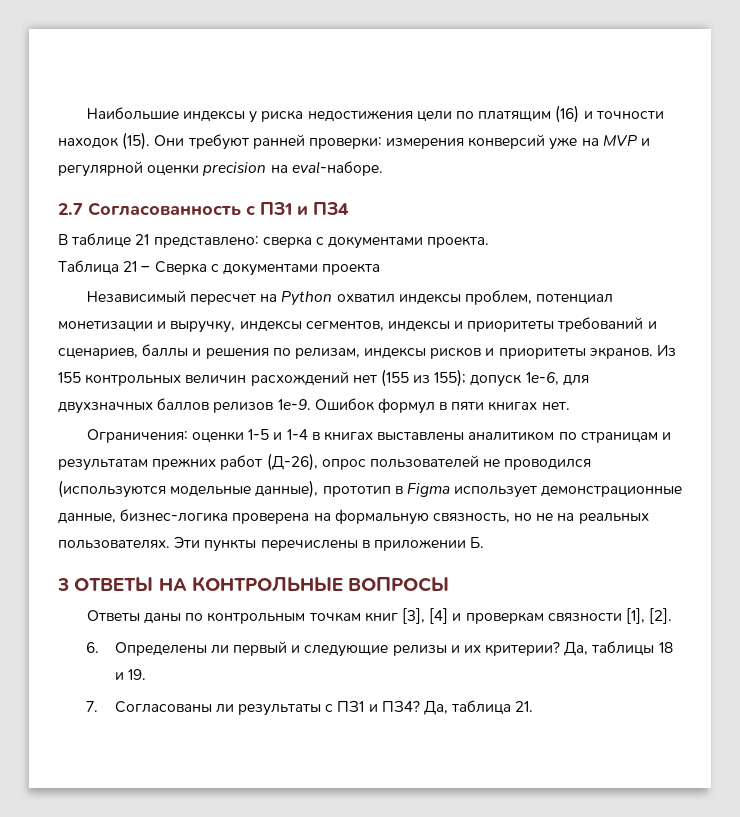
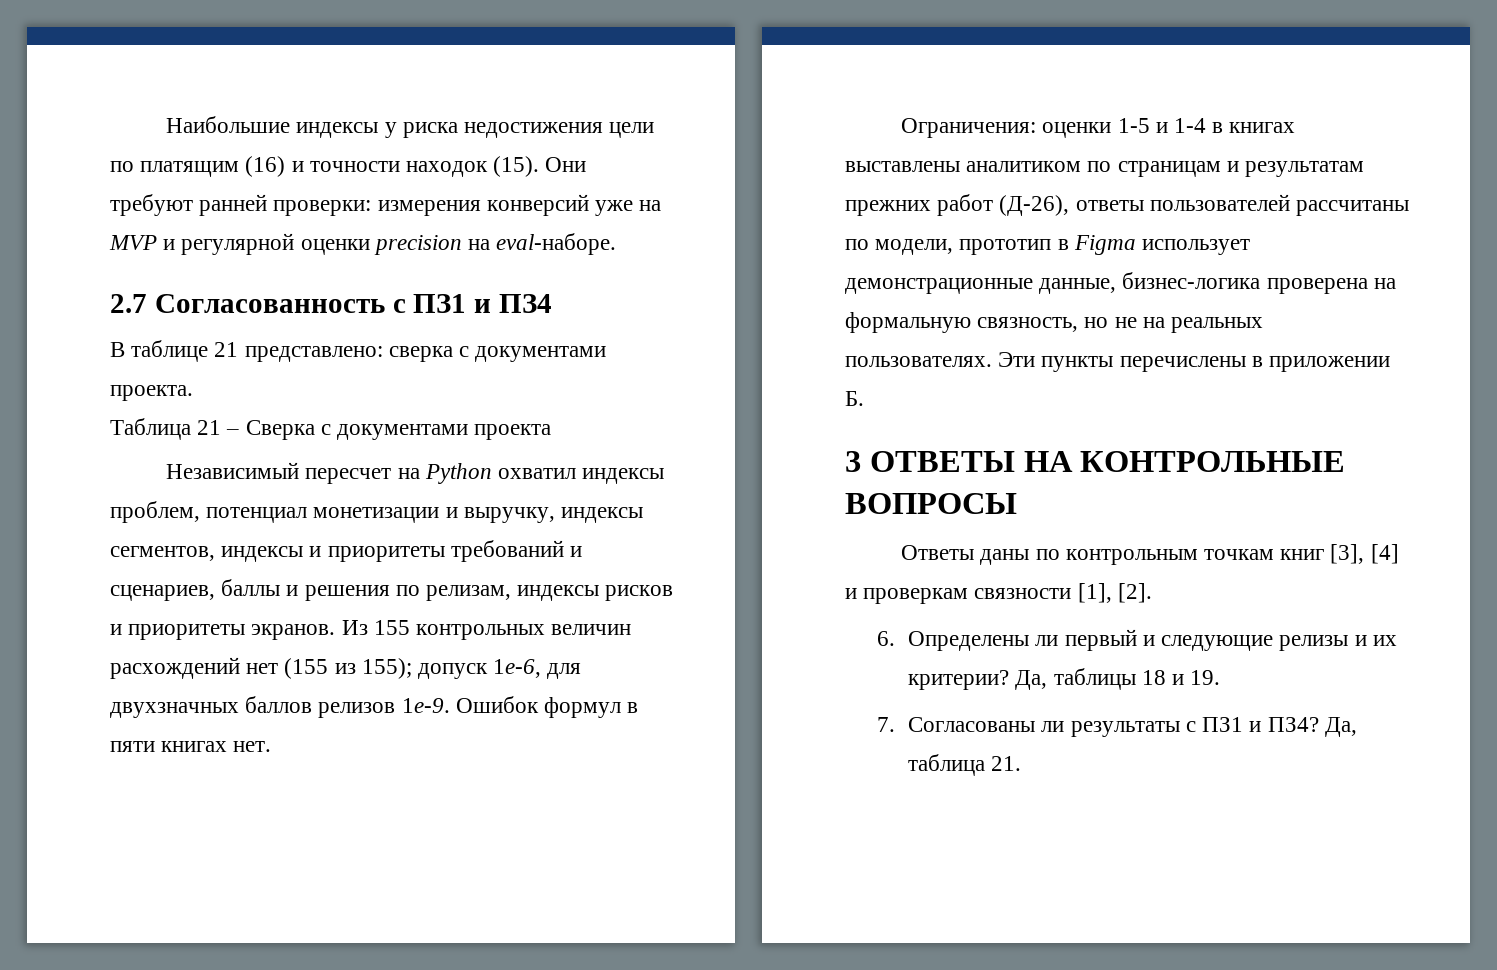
[321,455,592,470] [58,480,319,498] опрос пользователей не проводился (используются модельные данные), -> [1075,194,1410,216] [845,239,954,255] ответы пользователей рассчитаны по модели,

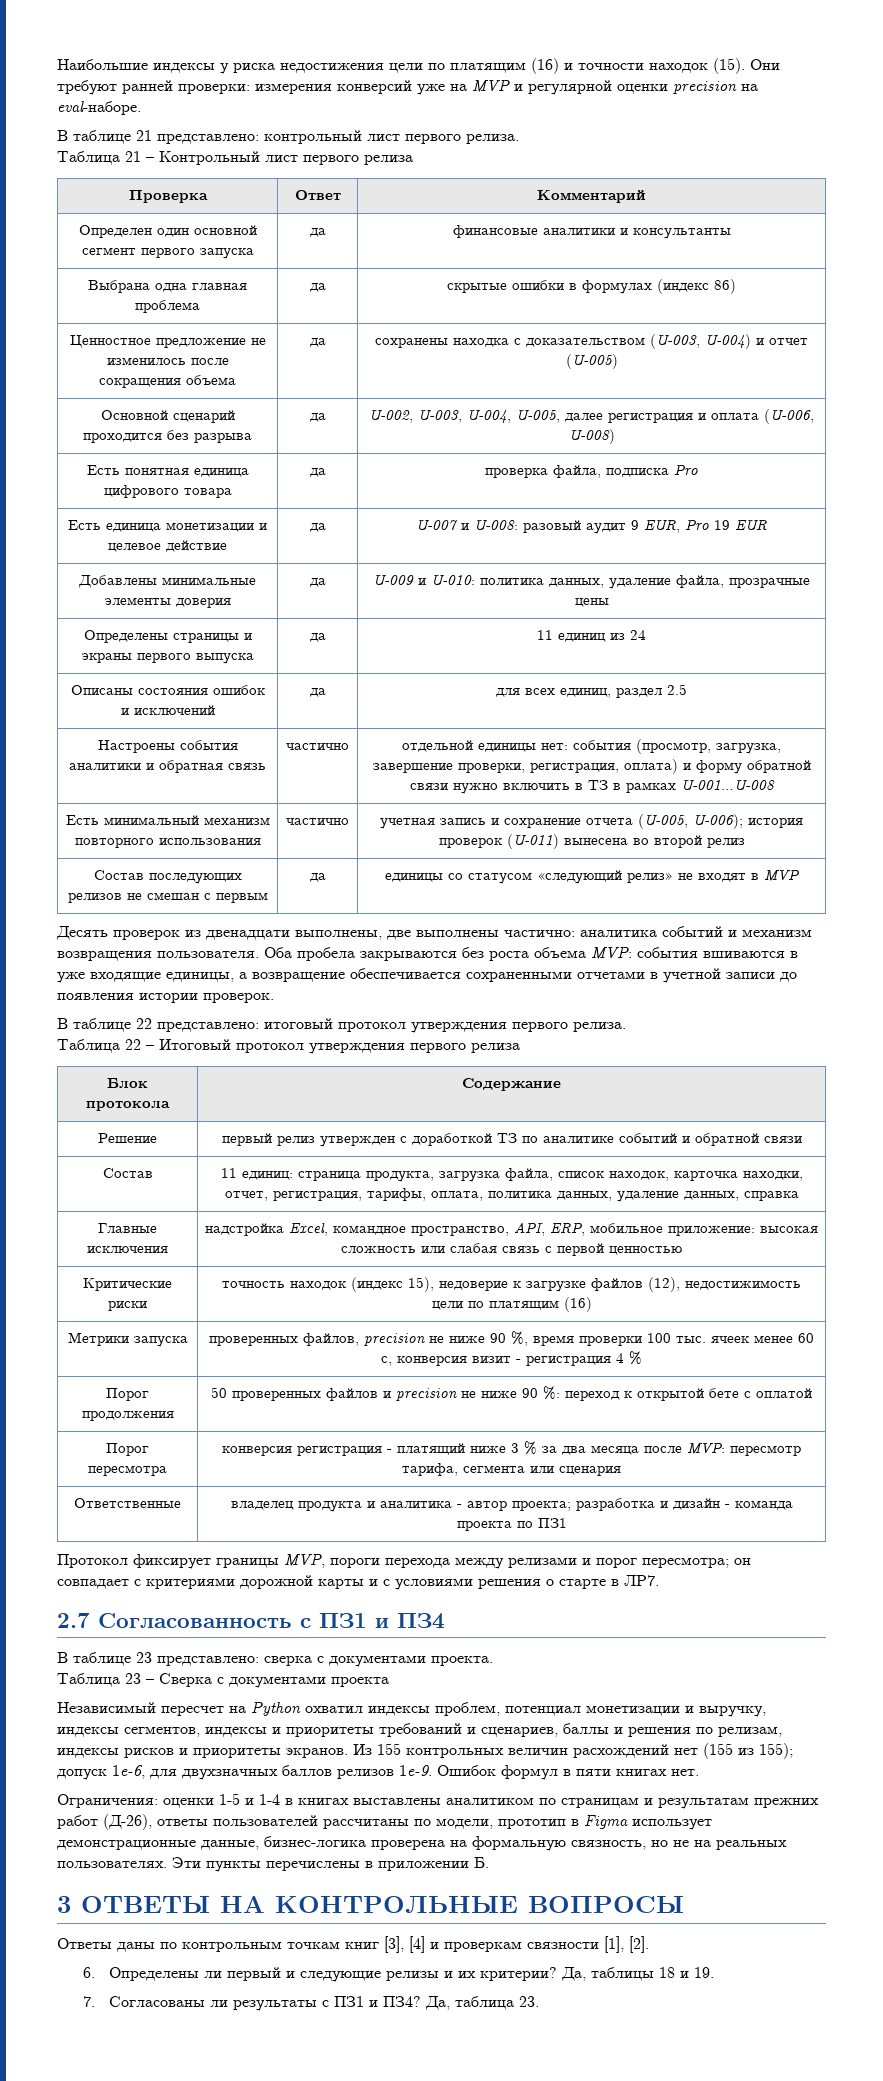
(617, 244) none -> [57,130,519,144] [57,151,413,165] [128,190,208,203] [294,190,341,200] [537,190,646,203] [78,225,257,238] [81,247,254,259] [309,228,326,237] [452,225,731,239] [88,280,247,293] [135,300,200,313] [309,283,326,292] [447,279,736,294] [69,335,266,348] [106,357,229,365] [99,375,236,388] [309,338,326,347] [375,334,808,349] [565,354,618,369] [100,410,235,423] [83,430,252,443] [309,413,326,422] [369,409,814,424] [568,429,615,444] [86,465,249,477] [103,485,232,498] [309,468,326,477] [485,464,698,478] [68,520,267,532] [108,540,227,552] [309,523,326,532] [416,519,767,534] [78,575,256,588] [104,597,231,608] [309,578,326,587] [373,575,810,589] [574,598,609,607] [83,630,252,643] [81,653,254,664] [309,633,326,642] [537,630,646,642] [70,685,266,695] [120,705,215,715] [309,688,326,697] [496,684,687,698] [97,740,238,753] [69,760,266,773] [286,743,349,750] [402,739,781,754] [372,759,811,774] [409,780,775,794] [65,815,270,825] [74,838,261,848] [286,818,349,825] [380,814,803,829] [438,834,745,849] [93,870,242,884] [67,892,268,903] [309,873,326,882] [385,869,799,884] [56,926,812,940] [57,946,798,961] [57,968,797,983] [57,993,274,1003] [57,1018,626,1033] [57,1039,520,1054] [107,1078,148,1088] [86,1101,170,1111] [462,1078,561,1091] [98,1133,157,1143] [221,1133,802,1147] [102,1168,153,1178] [220,1168,803,1182] [224,1188,799,1202] [98,1223,157,1233] [87,1246,168,1253] [205,1222,818,1236] [341,1243,682,1256] [83,1278,172,1291] [108,1301,147,1311] [222,1277,801,1292] [431,1297,592,1312] [67,1332,188,1347] [209,1331,814,1346] [381,1351,642,1366] [106,1388,149,1401] [81,1411,174,1421] [211,1386,812,1401] [106,1443,149,1456] [88,1465,167,1476] [222,1441,801,1456] [402,1463,621,1476] [74,1498,181,1508] [230,1498,793,1512] [456,1518,567,1531] [57,1553,751,1569] [57,1575,659,1590] // В таблице 21 представлено: контрольный лист первого релиза. // Таблица 21 – Контрольный лист первого релиза // Проверка | Ответ | Комментарий // Определен один основной сегмент первого запуска | да | финансовые аналитики и консультанты // Выбрана одна главная проблема | да | скрытые ошибки в формулах (индекс 86) // Ценностное предложение не изменилось после сокращения объема | да | сохранены находка с доказательством (U-003, U-004) и отчет (U-005) // Основной сценарий проходится без разрыва | да | U-002, U-003, U-004, U-005, далее регистрация и оплата (U-006, U-008) // Есть понятная единица цифрового товара | да | проверка файла, подписка Pro // Есть единица монетизации и целевое действие | да | U-007 и U-008: разовый аудит 9 EUR, Pro 19 EUR // Добавлены минимальные элементы доверия | да | U-009 и U-010: политика данных, удаление файла, прозрачные цены // Определены страницы и экраны первого выпуска | да | 11 единиц из 24 // Описаны состояния ошибок и исключений | да | для всех единиц, раздел 2.5 // Настроены события аналитики и обратная связь | частично | отдельной единицы нет: события (просмотр, загрузка, завершение проверки, регистрация, оплата) и форму обратной связи нужно включить в ТЗ в рамках U-001…U-008 // Есть минимальный механизм повторного использования | частично | учетная запись и сохранение отчета (U-005, U-006); история проверок (U-011) вынесена во второй релиз // Состав последующих релизов не смешан с первым | да | единицы со статусом «следующий релиз» не входят в MVP // Десять проверок из двенадцати выполнены, две выполнены частично: аналитика событий и механизм возвращения пользователя. Оба пробела закрываются без роста объема MVP: события вшиваются в уже входящие единицы, а возвращение обеспечивается сохраненными отчетами в учетной записи до появления истории проверок. // В таблице 22 представлено: итоговый протокол утверждения первого релиза. // Таблица 22 – Итоговый протокол утверждения первого релиза // Блок протокола | Содержание // Решение | первый релиз утвержден с доработкой ТЗ по аналитике событий и обратной связи // Состав | 11 единиц: страница продукта, загрузка файла, список находок, карточка находки, отчет, регистрация, тарифы, оплата, политика данных, удаление данных, справка // Главные исключения | надстройка Excel, командное пространство, API, ERP, мобильное приложение: высокая сложность или слабая связь с первой ценностью // Критические риски | точность находок (индекс 15), недоверие к загрузке файлов (12), недостижимость цели по платящим (16) // Метрики запуска | проверенных файлов, precision не ниже 90 %, время проверки 100 тыс. ячеек менее 60 с, конверсия визит - регистрация 4 % // Порог продолжения | 50 проверенных файлов и precision не ниже 90 %: переход к открытой бете с оплатой // Порог пересмотра | конверсия регистрация - платящий ниже 3 % за два месяца после MVP: пересмотр тарифа, сегмента или сценария // Ответственные | владелец продукта и аналитика - автор проекта; разработка и дизайн - команда проекта по ПЗ1 // Протокол фиксирует границы MVP, пороги перехода между релизами и порог пересмотра; он совпадает с критериями дорожной карты и с условиями решения о старте в ЛР7.
[214,342,239,357] 21 -> [136,1652,152,1663] 23
[197,420,222,435] 21 -> [125,1673,141,1684] 23
[991,756,1022,771] 21. -> [519,1996,540,2007] 23.

